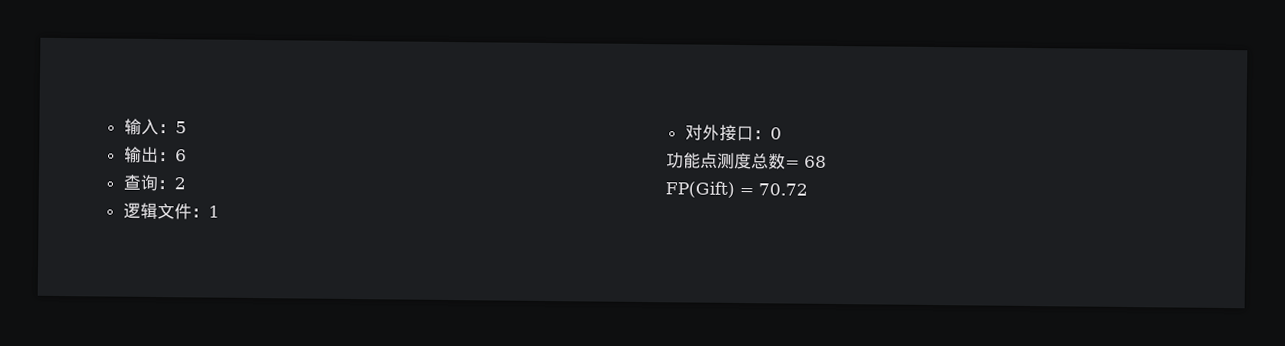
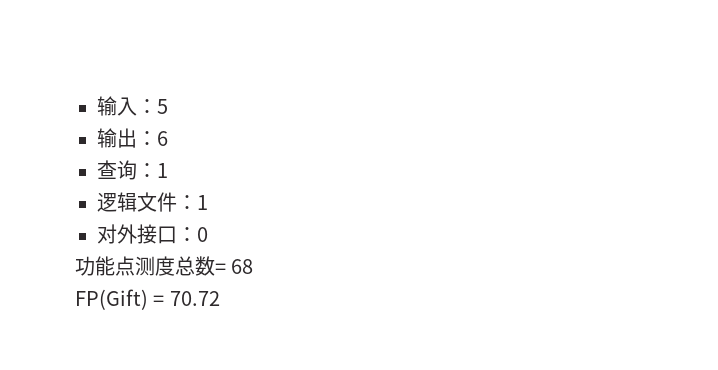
[173,177,186,190] 2 -> [157,163,168,178] 1

